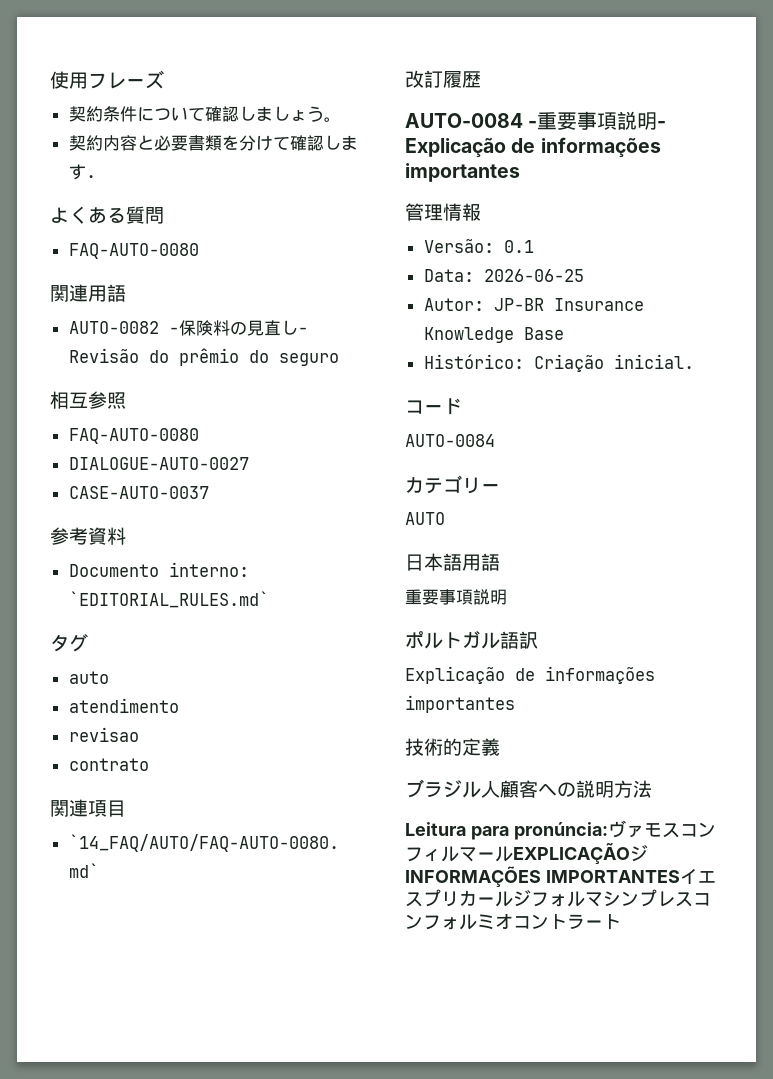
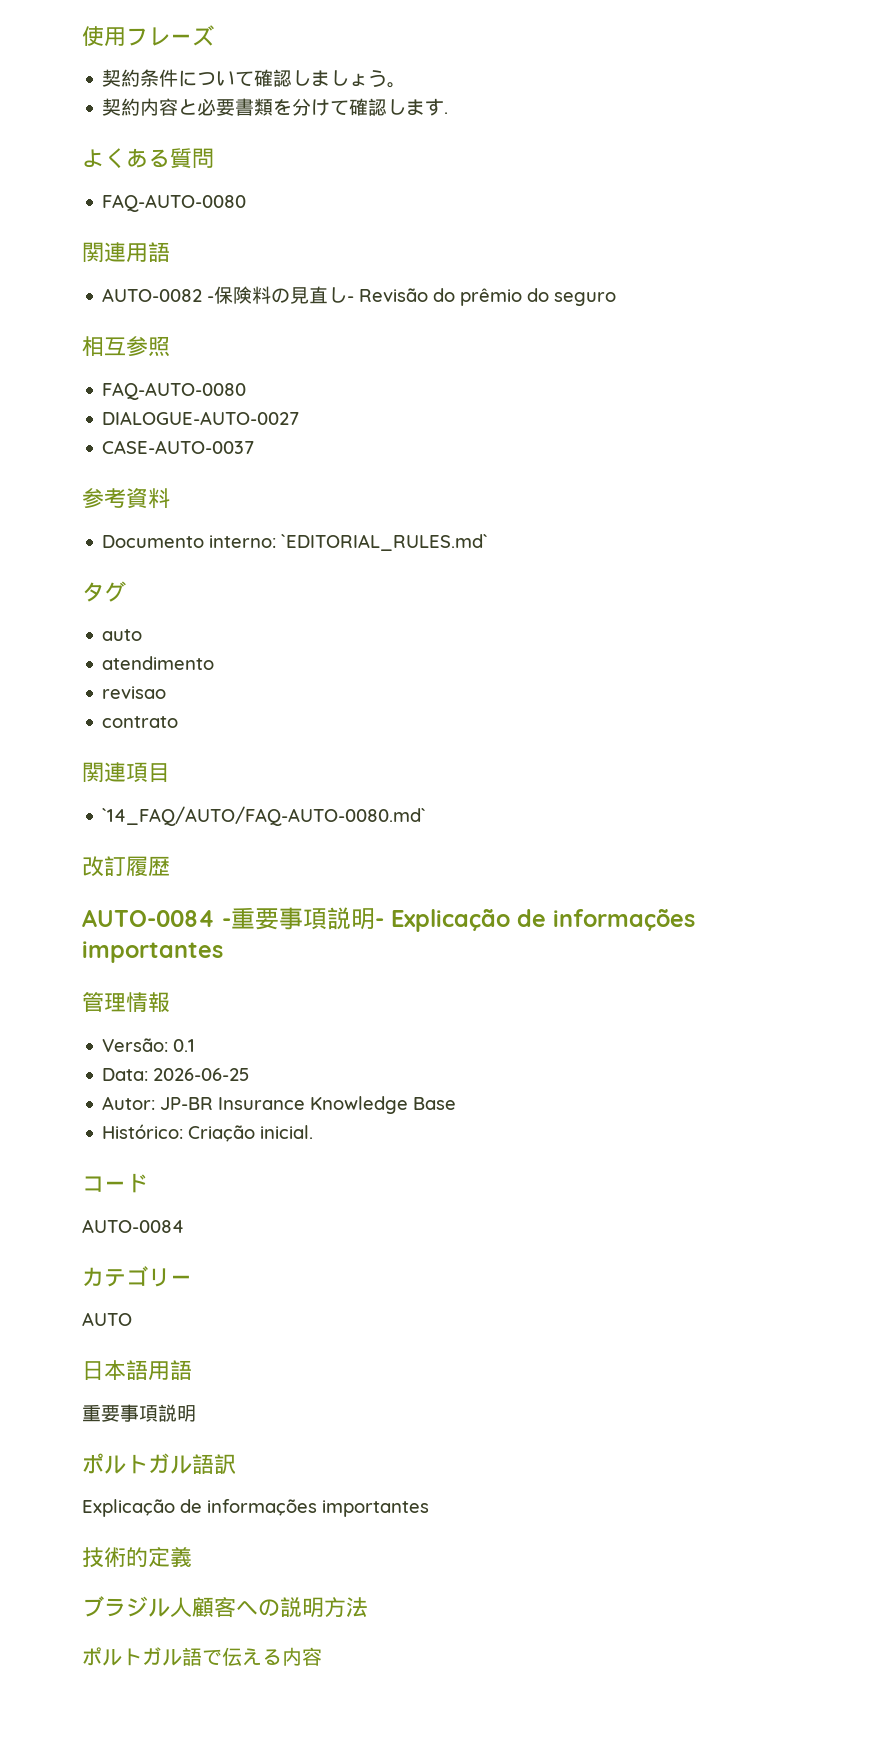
[405,820,716,840] [405,843,648,864] [405,866,716,887] [405,889,711,907] [405,914,621,930] Leitura para pronúncia:ヴァモスコンフィルマールEXPLICAÇÃOジINFORMAÇÕES IMPORTANTESイエスプリカールジフォルマシンプレスコンフォルミオコントラート -> [82,1647,322,1666] ポルトガル語で伝える内容

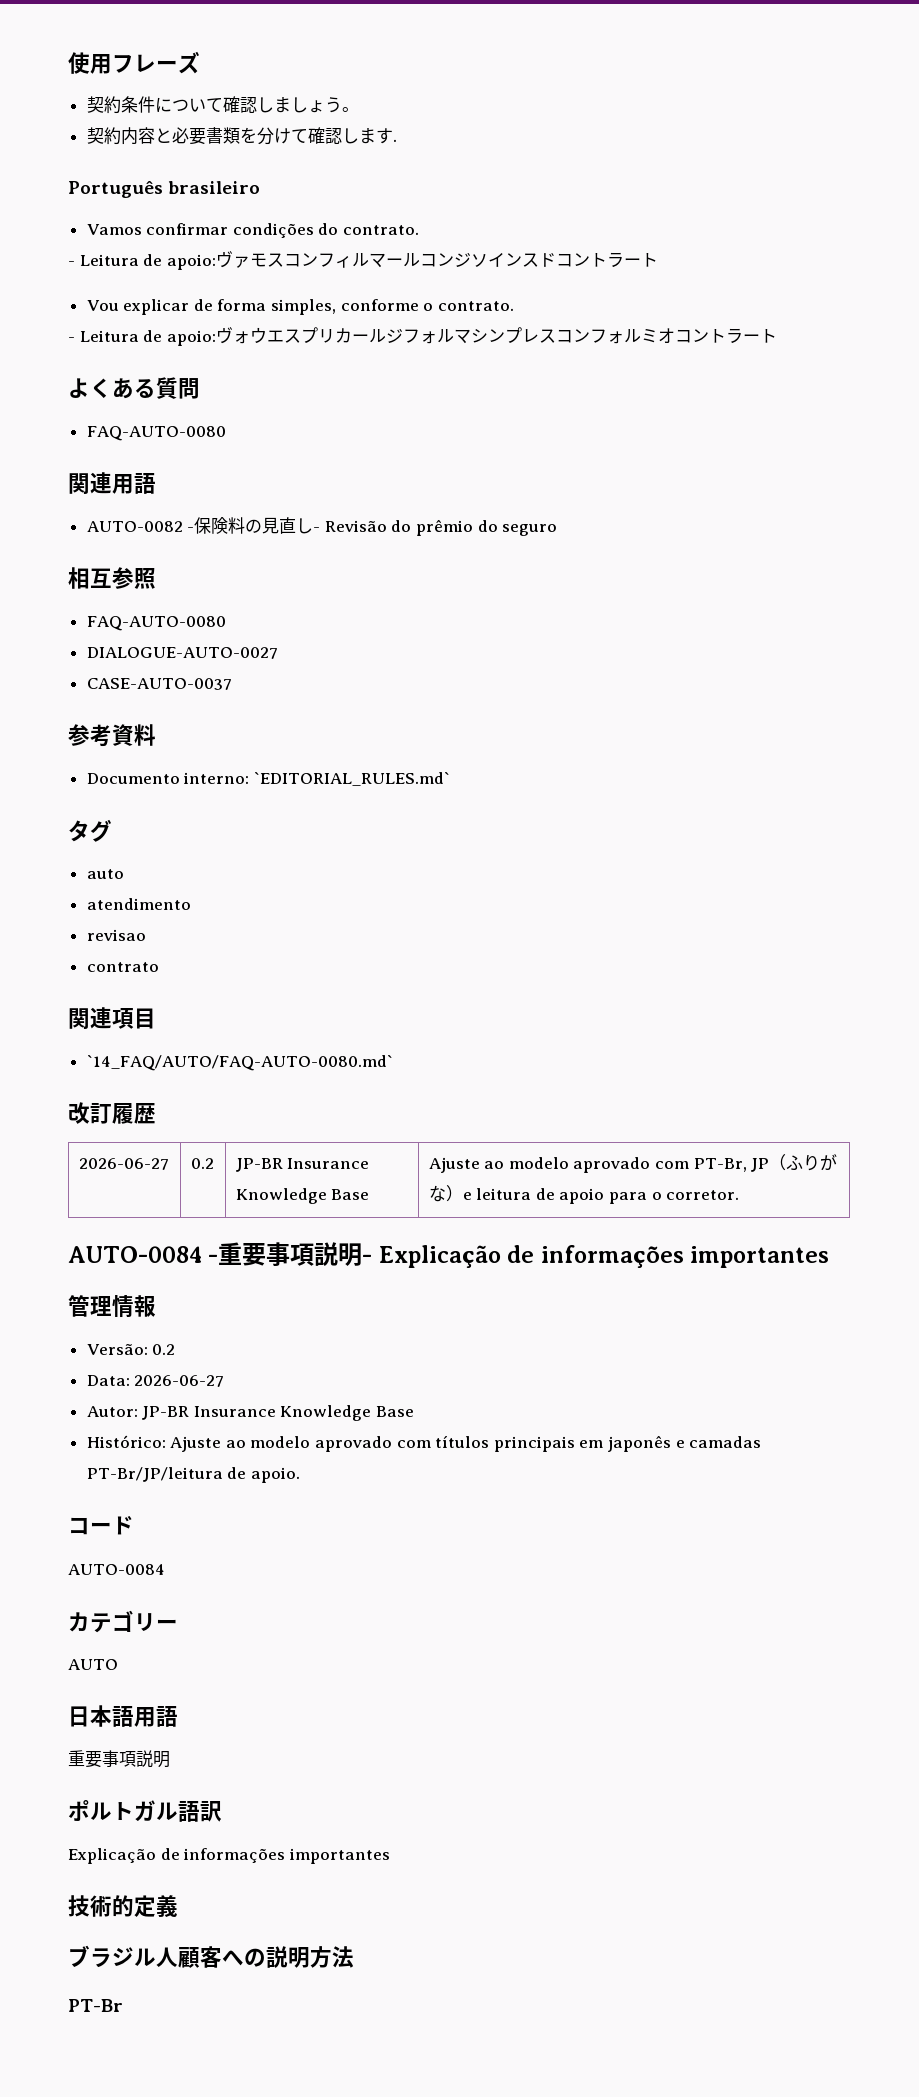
(449, 113) none -> [68,180,261,198] [86,223,420,238] [68,251,658,270] [86,299,514,315] [68,327,777,346] // Português brasileiro // Vamos confirmar condições do contrato. // - Leitura de apoio:ヴァモスコンフィルマールコンジソインスドコントラート // Vou explicar de forma simples, conforme o contrato. // - Leitura de apoio:ヴォウエスプリカールジフォルマシンプレスコンフォルミオコントラート
(170, 866) none -> [78,1158,169,1170] [190,1158,214,1169] [235,1158,370,1172] [235,1188,370,1204] [428,1154,838,1173] [428,1185,740,1204] // 2026-06-27 | 0.2 | JP-BR Insurance Knowledge Base | Ajuste ao modelo aprovado com PT-Br, JP（ふりがな）e leitura de apoio para o corretor.
[173,1039,196,1052] 0.1 -> [152,1344,176,1355] 0.2
[153,1068,250,1081] 2026-06-25 -> [134,1375,225,1387] 2026-06-27
[188,1125,314,1142] Criação inicial. -> [170,1435,762,1452] [86,1467,300,1483] Ajuste ao modelo aprovado com títulos principais em japonês e camadas PT-Br/JP/leitura de apoio.
[82,1647,322,1666] ポルトガル語で伝える内容 -> [68,1999,123,2012] PT-Br

